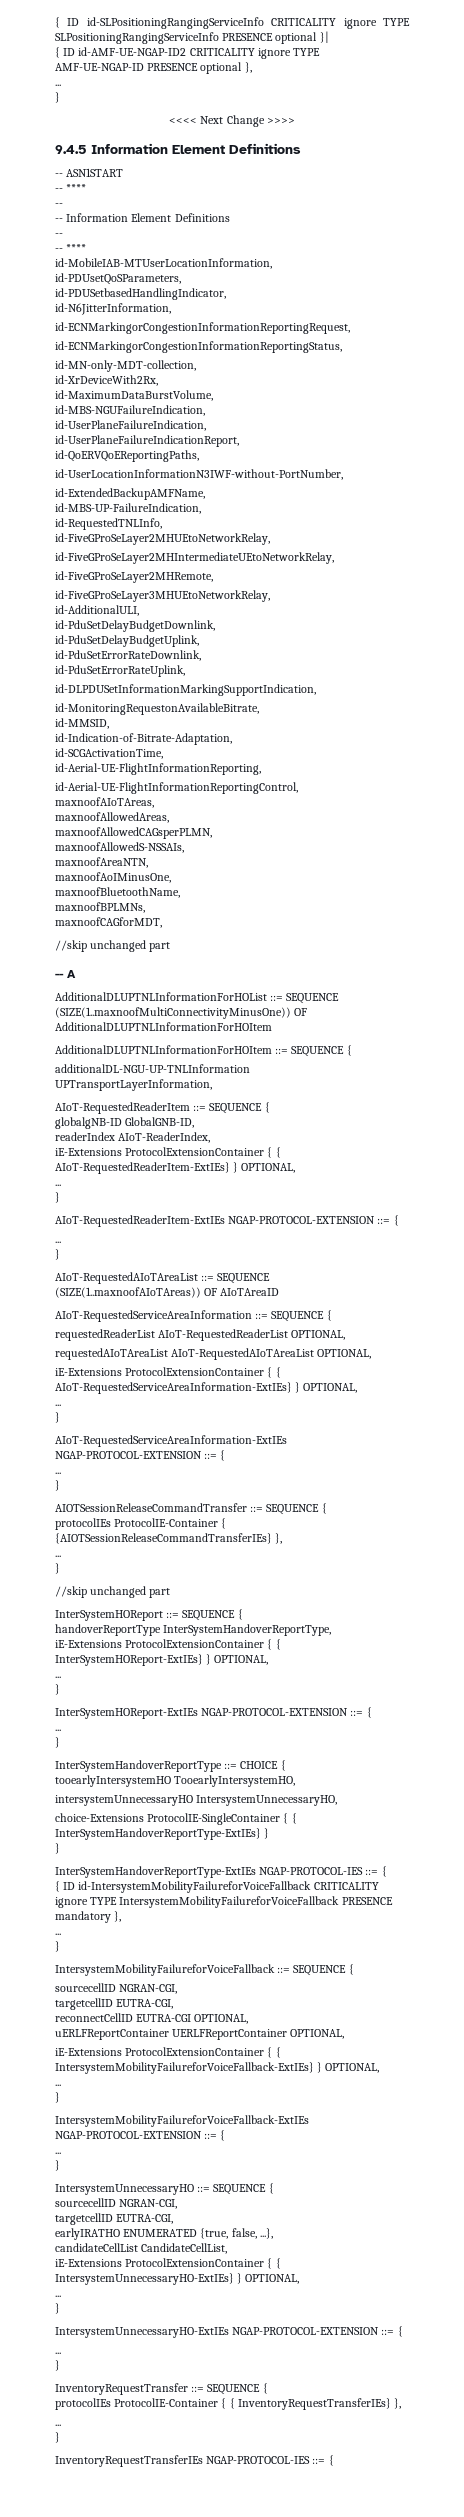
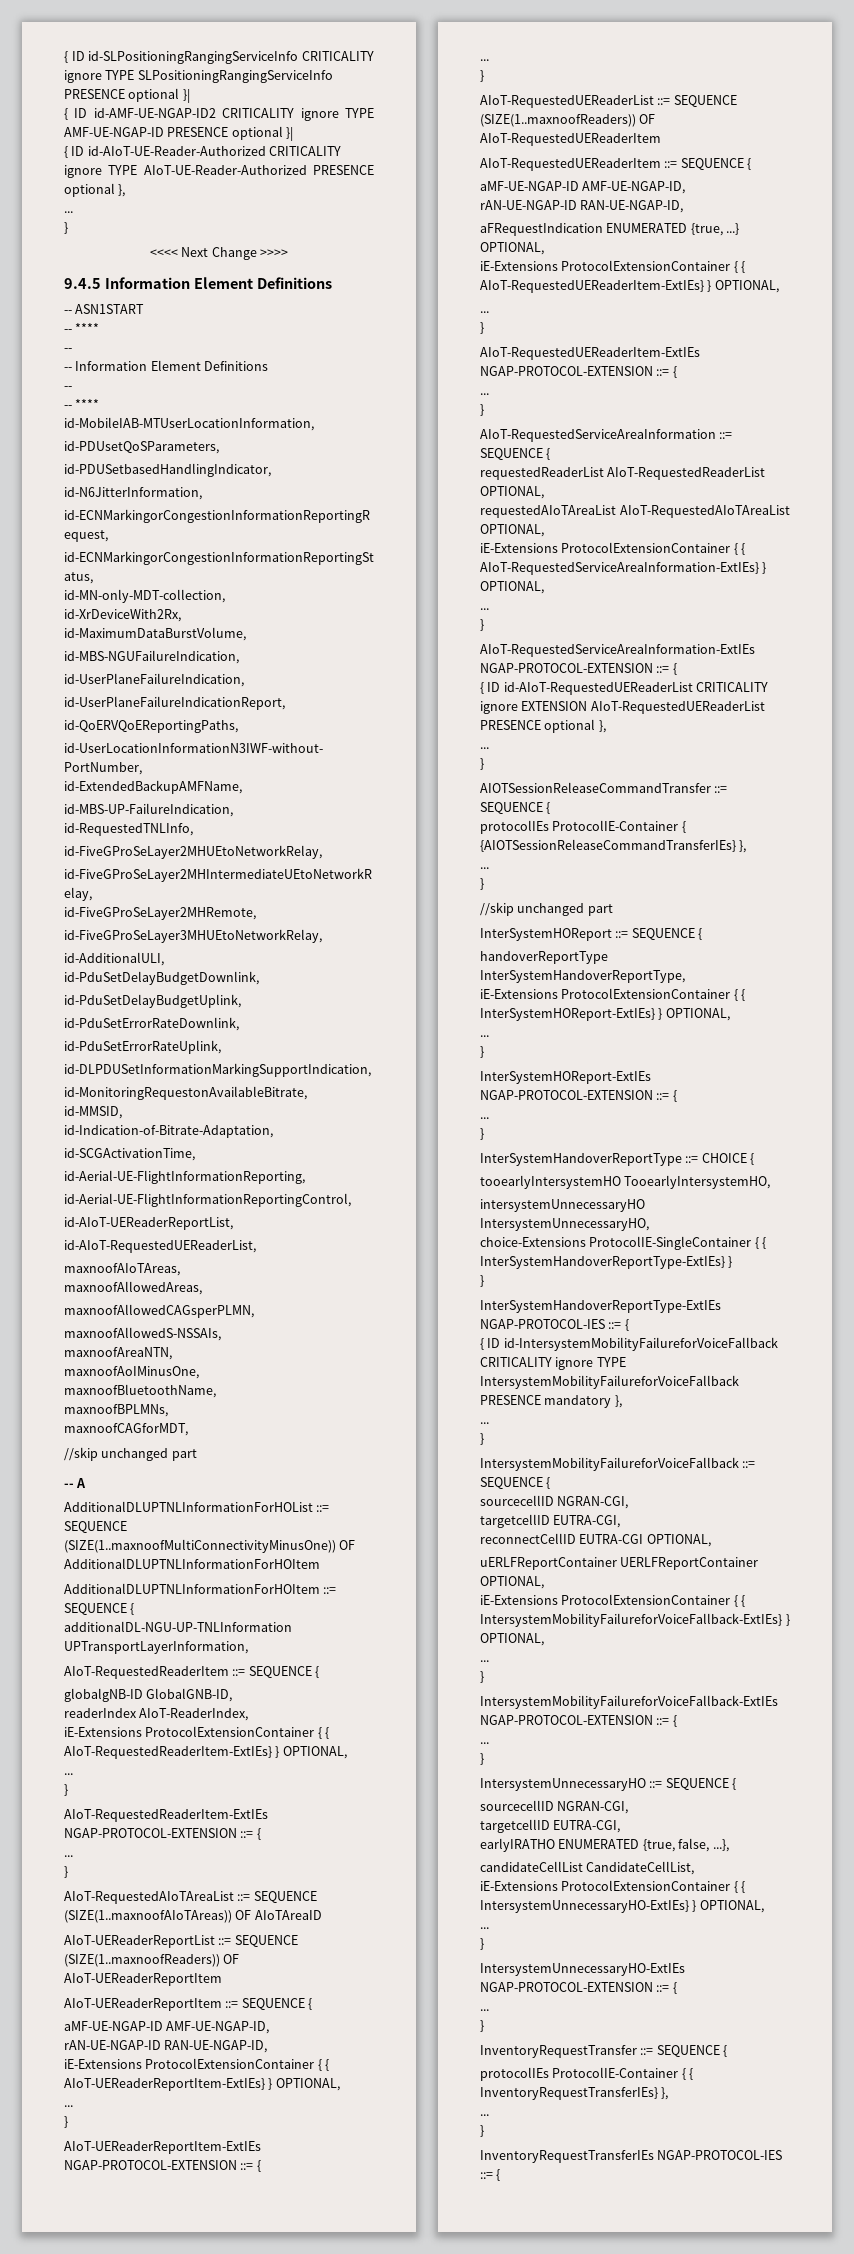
(243, 68) none -> [286,127,294,141] [64,146,342,158] [64,165,374,178] [64,183,115,197] }| // { ID id-AIoT-UE-Reader-Authorized CRITICALITY ignore TYPE AIoT-UE-Reader-Authorized PRESENCE optional
(298, 788) none -> [64,1217,233,1230] [64,1240,256,1253] // id-AIoT-UEReaderReportList, // id-AIoT-RequestedUEReaderList,
(280, 1292) none -> [64,1935,298,1948] [64,1954,240,1967] [64,1973,222,1986] [64,1998,313,2011] [64,2021,270,2034] [64,2040,268,2053] [64,2058,330,2071] [64,2078,340,2091] [64,2105,73,2107] [64,2116,68,2128] [64,2141,261,2154] [64,2160,261,2172] [480,59,489,61] [480,70,484,82] [480,95,737,108] [480,114,656,127] [480,133,661,146] [480,158,752,171] [480,181,686,194] [480,200,684,213] [480,223,740,236] [480,242,544,255] [480,260,746,273] [480,280,779,293] [480,311,489,313] [480,322,484,334] [480,347,700,360] [480,366,677,378] [480,393,489,395] [480,404,484,416] // AIoT-UEReaderReportList ::= SEQUENCE (SIZE(1..maxnoofReaders)) OF AIoT-UEReaderReportItem // AIoT-UEReaderReportItem ::= SEQUENCE { // aMF-UE-NGAP-ID AMF-UE-NGAP-ID, // rAN-UE-NGAP-ID RAN-UE-NGAP-ID, // iE-Extensions ProtocolExtensionContainer { { AIoT-UEReaderReportItem-ExtIEs} } OPTIONAL, // ... // } // AIoT-UEReaderReportItem-ExtIEs NGAP-PROTOCOL-EXTENSION ::= { // ... // } // AIoT-RequestedUEReaderList ::= SEQUENCE (SIZE(1..maxnoofReaders)) OF AIoT-RequestedUEReaderItem // AIoT-RequestedUEReaderItem ::= SEQUENCE { // aMF-UE-NGAP-ID AMF-UE-NGAP-ID, // rAN-UE-NGAP-ID RAN-UE-NGAP-ID, // aFRequestIndication ENUMERATED {true, ...} OPTIONAL, // iE-Extensions ProtocolExtensionContainer { { AIoT-RequestedUEReaderItem-ExtIEs} } OPTIONAL, // ... // } // AIoT-RequestedUEReaderItem-ExtIEs NGAP-PROTOCOL-EXTENSION ::= { // ... // }
(226, 1455) none -> [480,682,769,695] [480,701,765,714] [480,719,606,733] // { ID id-AIoT-RequestedUEReaderList CRITICALITY ignore EXTENSION AIoT-RequestedUEReaderList PRESENCE optional },

